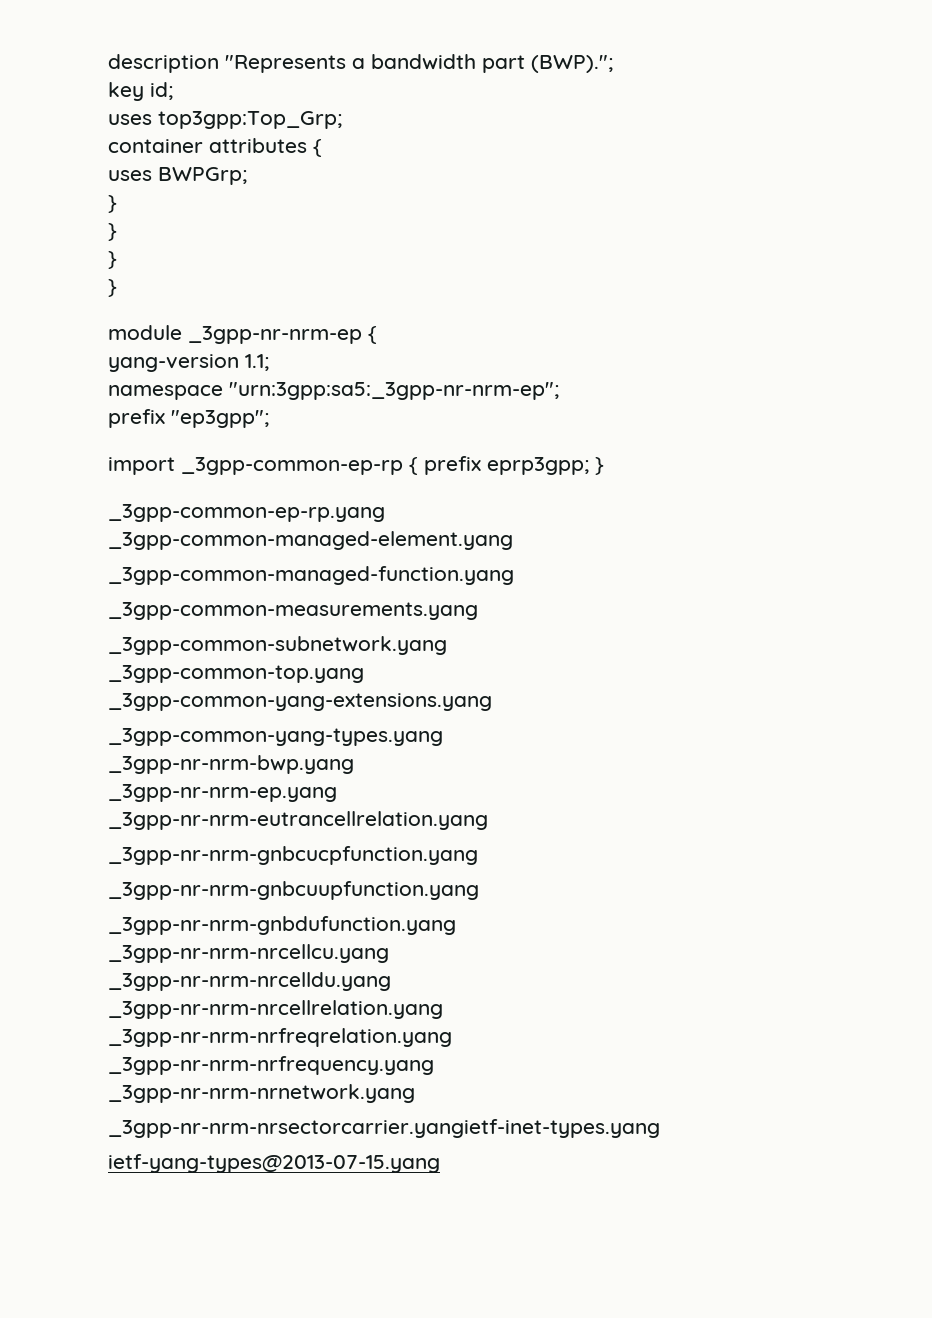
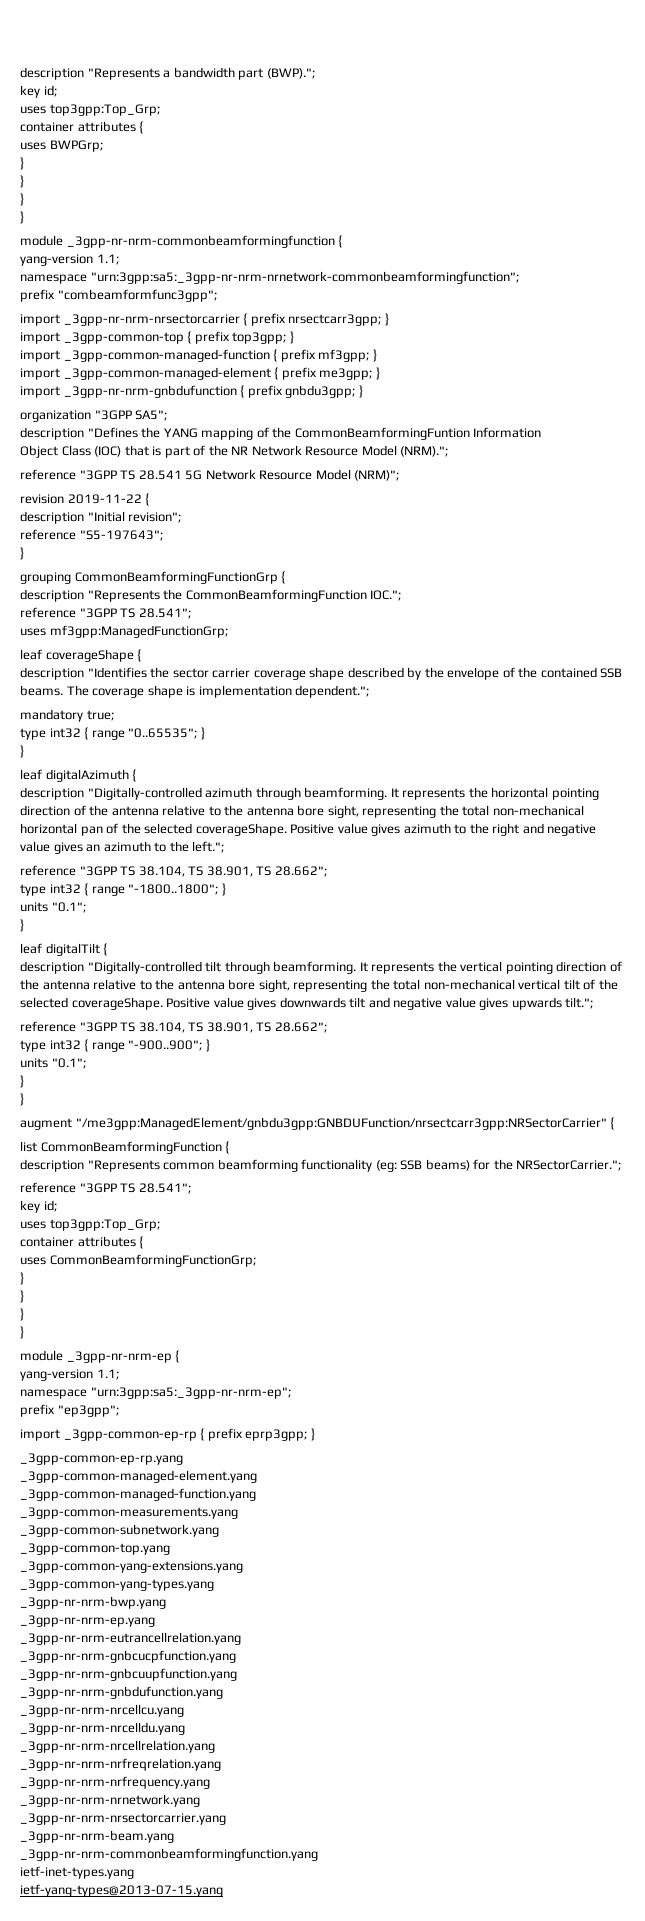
(117, 288) none -> [20,235,343,248] [20,254,119,266] [20,271,519,284] [20,289,217,302] [20,313,389,326] [20,331,294,344] [20,349,377,362] [20,367,380,380] [20,385,363,398] [20,410,168,422] [20,427,542,440] [20,445,449,458] [20,469,400,481] [20,493,150,506] [20,511,182,524] [20,529,163,541] [20,547,24,560] [20,571,286,584] [20,589,402,602] [20,607,191,619] [20,625,228,638] [20,649,142,662] [20,667,623,680] [20,685,370,698] [20,709,114,722] [20,727,205,740] [20,745,24,758] [20,769,137,782] [20,787,599,800] [20,805,584,818] [20,823,597,836] [20,841,225,854] [20,865,327,877] [20,883,226,896] [20,902,86,913] [20,919,24,932] [20,943,108,956] [20,961,622,974] [20,979,618,992] [20,997,594,1010] [20,1021,327,1033] [20,1039,210,1052] [20,1058,86,1069] [20,1075,24,1088] [20,1093,24,1106] [20,1117,615,1130] [20,1141,230,1154] [20,1159,622,1172] [20,1182,191,1194] [20,1200,57,1213] [20,1219,160,1231] [20,1236,144,1249] [20,1254,256,1267] [20,1272,24,1285] [20,1290,24,1303] [20,1308,24,1321] [20,1326,24,1339] // module _3gpp-nr-nrm-commonbeamformingfunction { // yang-version 1.1; // namespace "urn:3gpp:sa5:_3gpp-nr-nrm-nrnetwork-commonbeamformingfunction"; // prefix "combeamformfunc3gpp"; // import _3gpp-nr-nrm-nrsectorcarrier { prefix nrsectcarr3gpp; } // import _3gpp-common-top { prefix top3gpp; } // import _3gpp-common-managed-function { prefix mf3gpp; } // import _3gpp-common-managed-element { prefix me3gpp; } // import _3gpp-nr-nrm-gnbdufunction { prefix gnbdu3gpp; } // organization "3GPP SA5"; // description "Defines the YANG mapping of the CommonBeamformingFuntion Information // Object Class (IOC) that is part of the NR Network Resource Model (NRM)."; // reference "3GPP TS 28.541 5G Network Resource Model (NRM)"; // revision 2019-11-22 { // description "Initial revision"; // reference "S5-197643"; // } // grouping CommonBeamformingFunctionGrp { // description "Represents the CommonBeamformingFunction IOC."; // reference "3GPP TS 28.541"; // uses mf3gpp:ManagedFunctionGrp; // leaf coverageShape { // description "Identifies the sector carrier coverage shape described by the envelope of the contained SSB beams. The coverage shape is implementation dependent."; // mandatory true; // type int32 { range "0..65535"; } // } // leaf digitalAzimuth { // description "Digitally-controlled azimuth through beamforming. It represents the horizontal pointing direction of the antenna relative to the antenna bore sight, representing the total non-mechanical horizontal pan of the selected coverageShape. Positive value gives azimuth to the right and negative value gives an azimuth to the left."; // reference "3GPP TS 38.104, TS 38.901, TS 28.662"; // type int32 { range "-1800..1800"; } // units "0.1"; // } // leaf digitalTilt { // description "Digitally-controlled tilt through beamforming. It represents the vertical pointing direction of the antenna relative to the antenna bore sight, representing the total non-mechanical vertical tilt of the selected coverageShape. Positive value gives downwards tilt and negative value gives upwards tilt."; // reference "3GPP TS 38.104, TS 38.901, TS 28.662"; // type int32 { range "-900..900"; } // units "0.1"; // } // } // augment "/me3gpp:ManagedElement/gnbdu3gpp:GNBDUFunction/nrsectcarr3gpp:NRSectorCarrier" { // list CommonBeamformingFunction { // description "Represents common beamforming functionality (eg: SSB beams) for the NRSectorCarrier."; // reference "3GPP TS 28.541"; // key id; // uses top3gpp:Top_Grp; // container attributes { // uses CommonBeamformingFunctionGrp; // } // } // } // }
[108,1119,660,1138] _3gpp-nr-nrm-nrsectorcarrier.yangietf-inet-types.yang -> [20,1813,226,1825] [20,1830,174,1843] [20,1848,318,1861] [20,1866,134,1879] _3gpp-nr-nrm-nrsectorcarrier.yang // _3gpp-nr-nrm-beam.yang // _3gpp-nr-nrm-commonbeamformingfunction.yang // ietf-inet-types.yang

